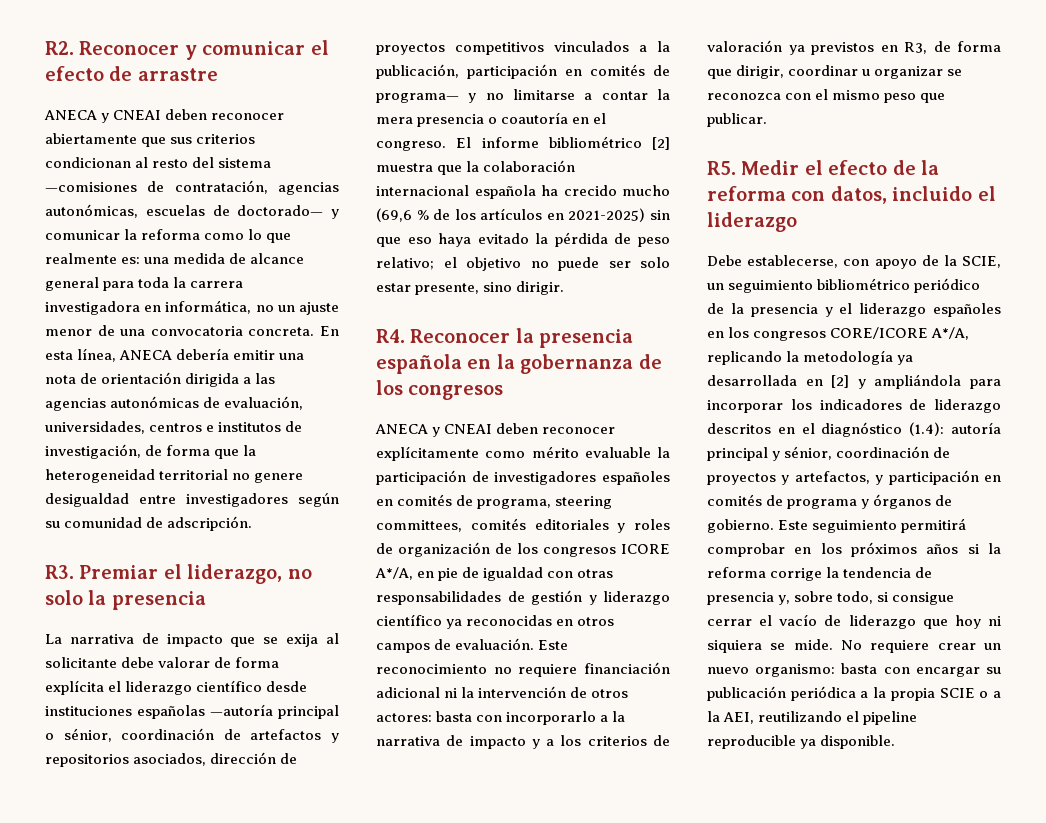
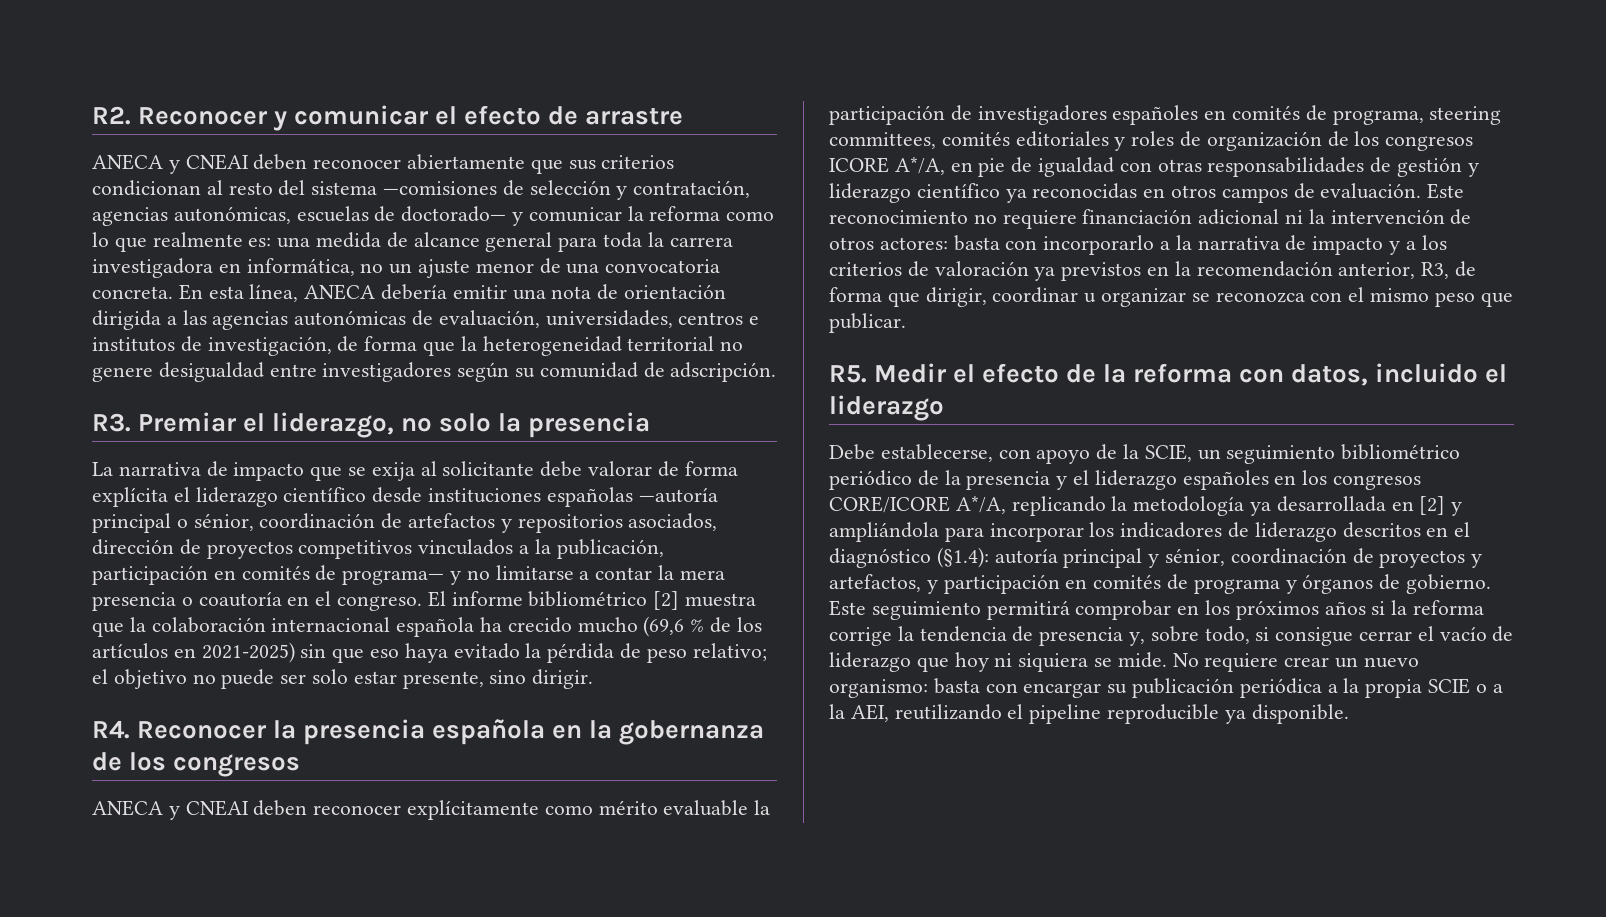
(165, 186) none -> [529,180,628,200] selección y
(898, 48) none -> [1174,261,1416,279] la recomendación anterior,
[909,422,945,436] (1.4): -> [936,547,989,568] (§1.4):

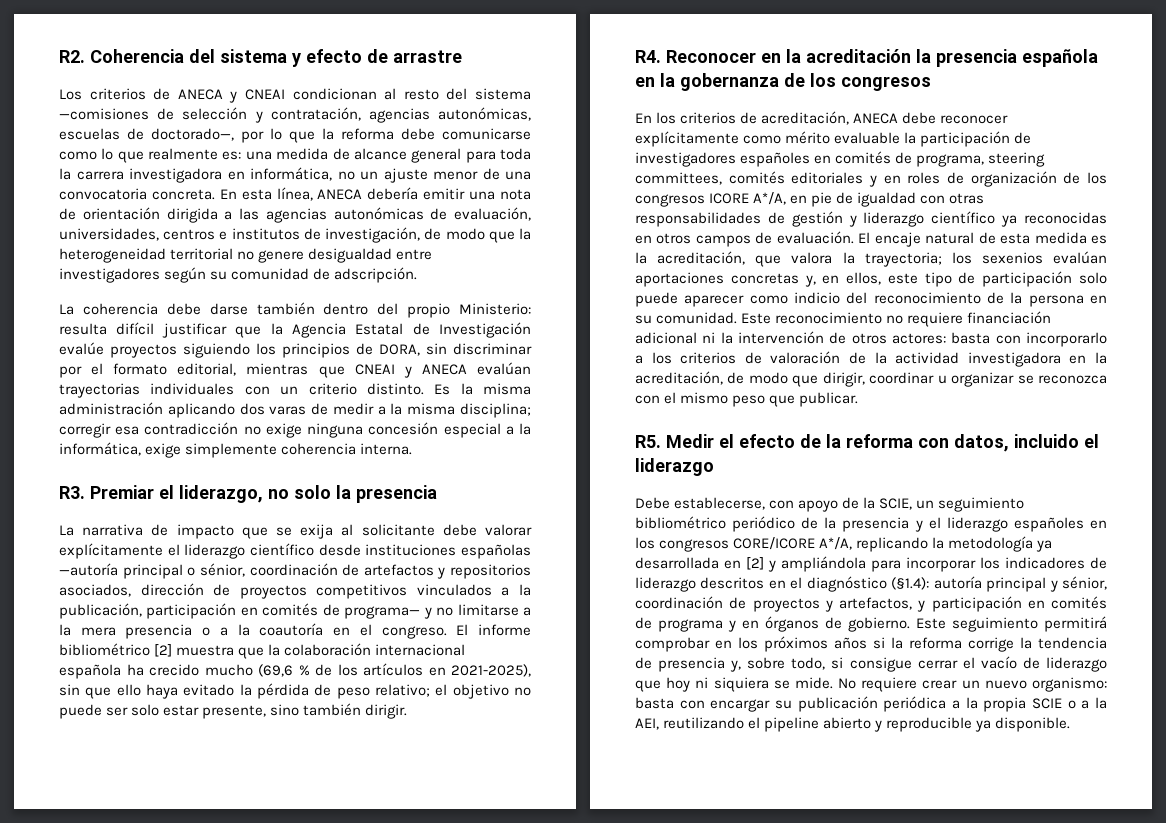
[138,105,458,131] Reconocer y comunicar el -> [90,49,301,67] Coherencia del sistema y
[92,154,675,174] ANECA y CNEAI deben reconocer abiertamente que sus criterios -> [59,88,285,103] Los criterios de ANECA y CNEAI
[401,206,721,226] doctorado— y comunicar la reforma -> [151,128,531,143] doctorado—, por lo que la reforma debe comunicarse
[364,336,418,351] forma -> [445,228,485,240] modo
(777, 372) none -> [59,302,531,318] [59,322,531,338] [59,342,532,358] [59,362,531,378] [59,383,531,398] [59,402,531,418] [59,422,531,438] [59,442,413,458] // La coherencia debe darse también dentro del propio Ministerio: resulta difícil justificar que la Agencia Estatal de Investigación evalúe proyectos siguiendo los principios de DORA, sin discriminar por el formato editorial, mientras que CNEAI y ANECA evalúan trayectorias individuales con un criterio distinto. Es la misma administración aplicando dos varas de medir a la misma disciplina; corregir esa contradicción no exige ninguna concesión especial a la informática, exige simplemente coherencia interna.
[657,461,738,477] [92,487,168,507] de forma explícita -> [59,543,163,559] explícitamente
[595,567,653,580] contar -> (532, 611) none
(193, 601) none -> [219,624,250,636] a la
[201,642,295,663] 2021-2025) -> [451,664,531,677] 2021-2025),
[370,649,400,658] eso -> [116,684,141,696] ello
(527, 677) none -> [303,703,362,716] también
(268, 730) none -> [761,49,911,63] en la acreditación
[92,800,308,820] ANECA y CNEAI deben -> [635,111,937,125] En los criterios de acreditación, ANECA debe
(1126, 144) none -> [883,175,901,184] en
(1422, 191) none -> [858,232,1107,247] [635,251,1107,267] [635,271,1107,287] [635,292,1107,307] [635,312,738,324] El encaje natural de esta medida es la acreditación, que valora la trayectoria; los sexenios evalúan aportaciones concretas y, en ellos, este tipo de participación solo puede aparecer como indicio del reconocimiento de la persona en su comunidad.
[1175,235,1447,255] [829,261,1477,281] [829,287,882,302] la narrativa de impacto y a los criterios de valoración ya previstos en la recomendación anterior, R3, de forma -> [651,351,1107,367] [635,371,788,385] los criterios de valoración de la actividad investigadora en la acreditación, de modo
(1297, 587) none -> [742,620,759,629] en
(1102, 714) none -> [823,717,883,732] abierto y

